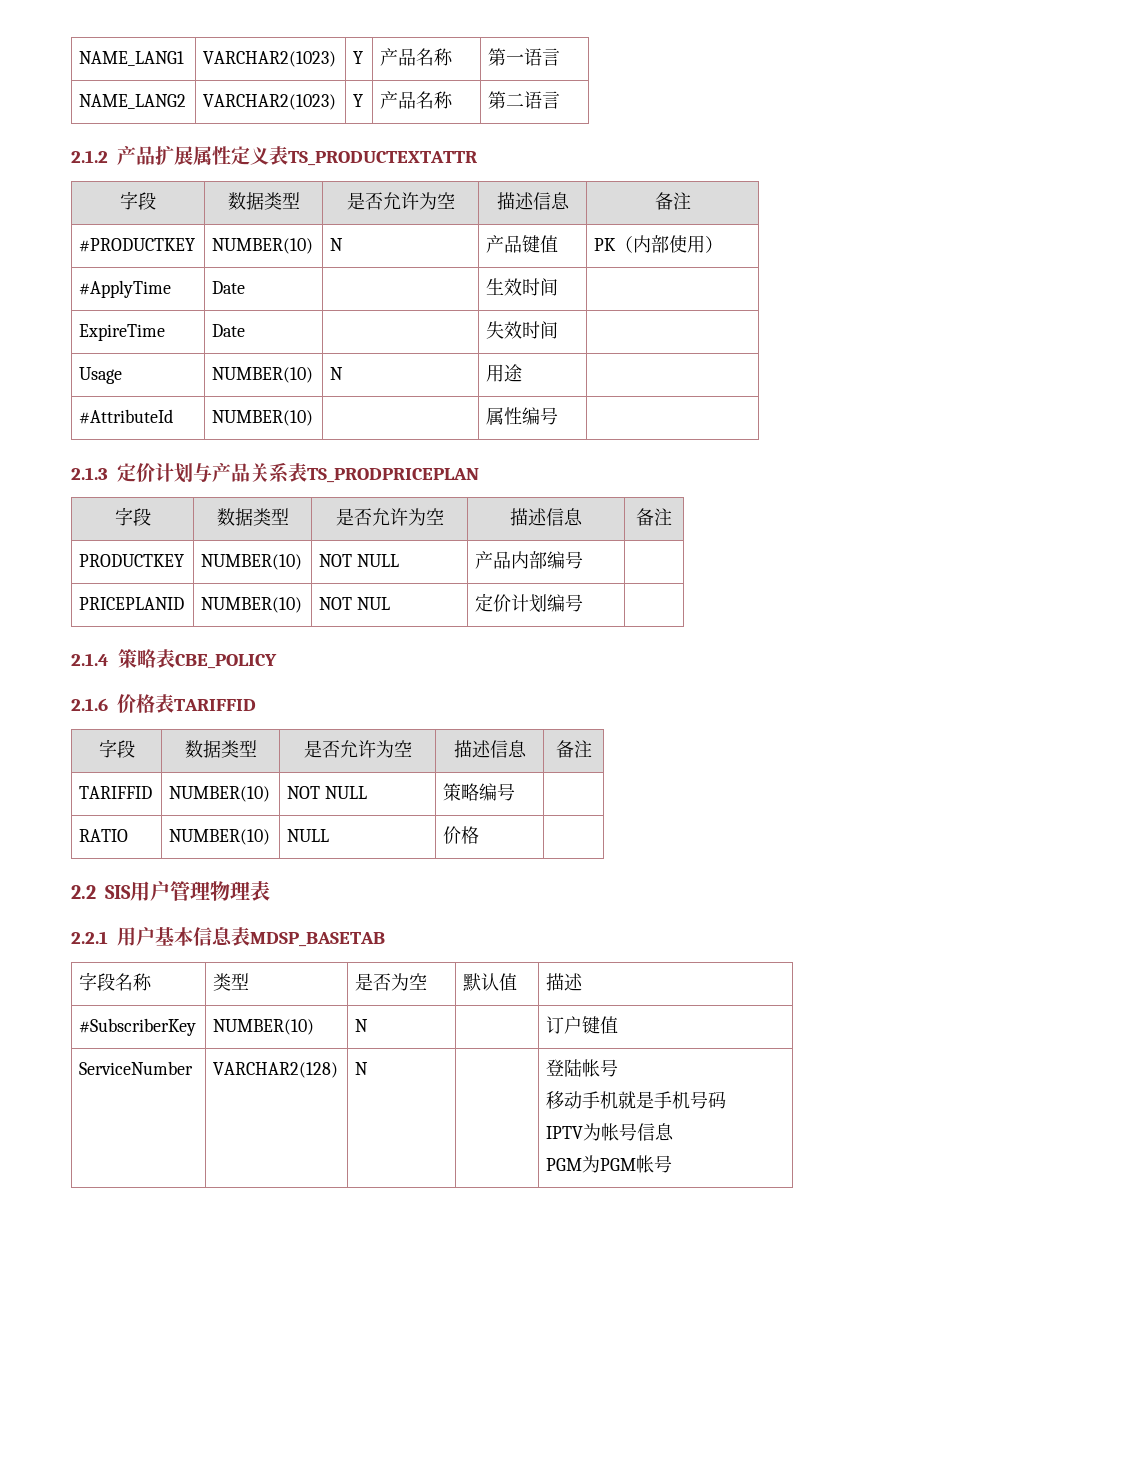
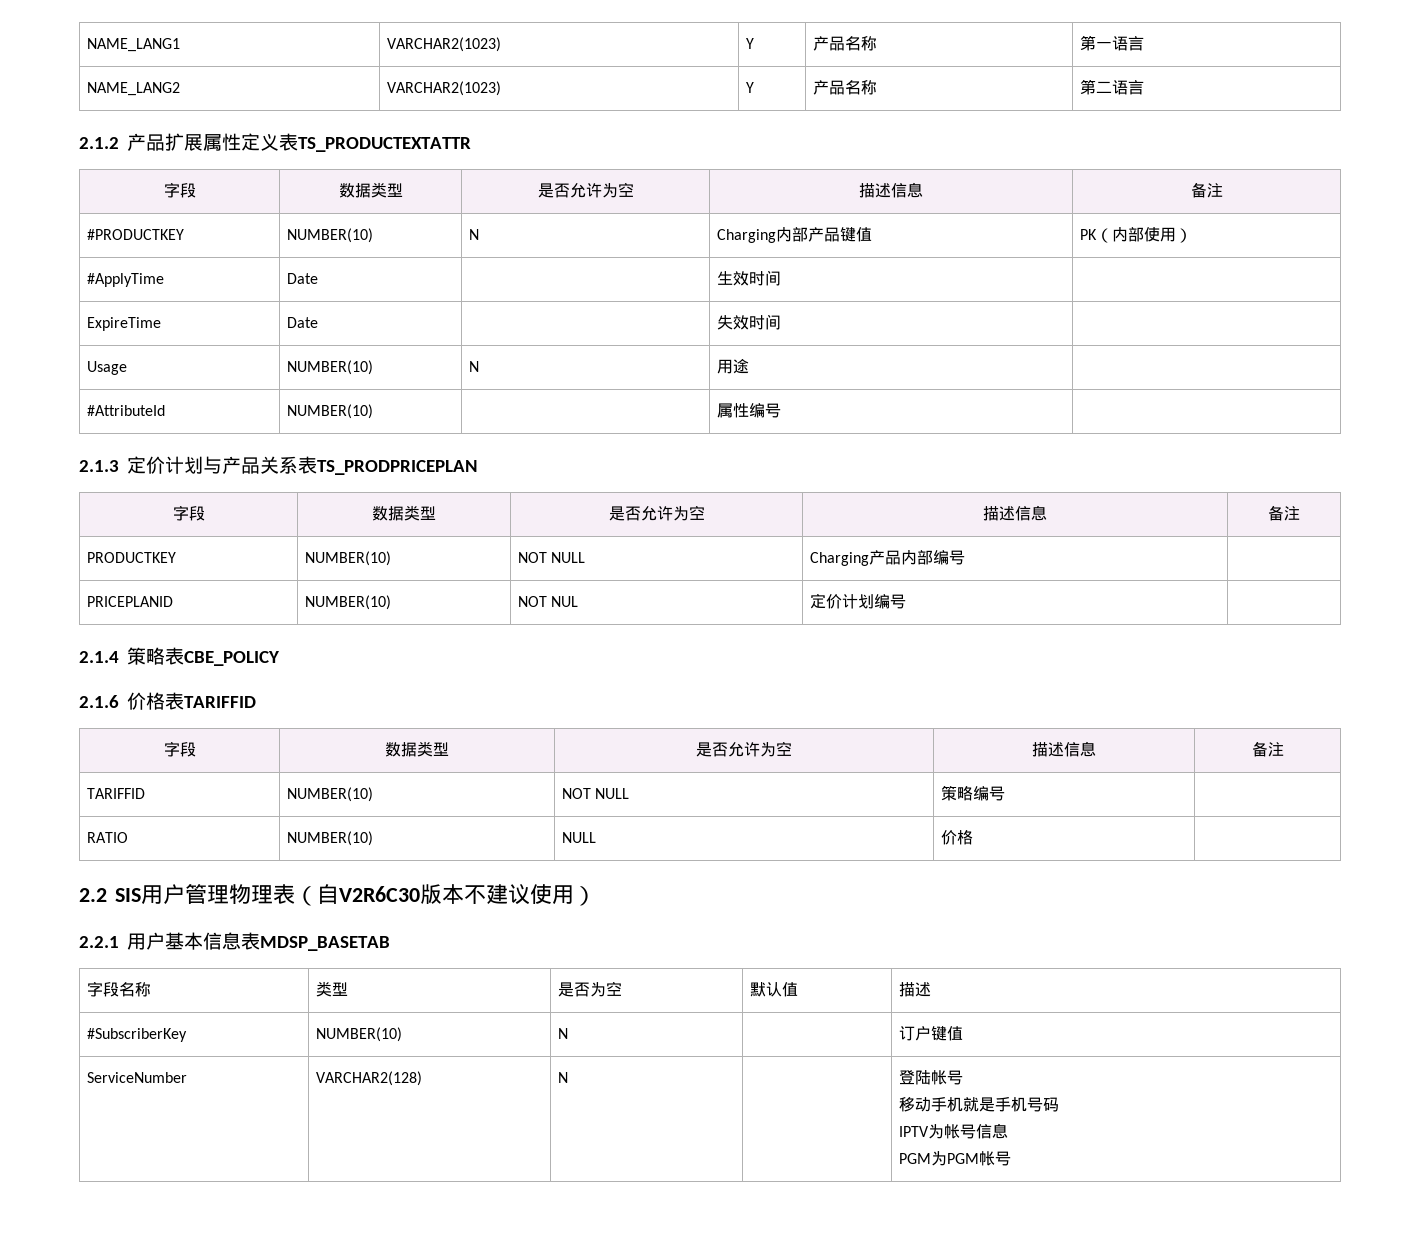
(344, 244) none -> [716,227,808,243] Charging内部
(399, 560) none -> [809,552,869,566] Charging
(270, 891) none -> [295,884,596,906] （自V2R6C30版本不建议使用）

